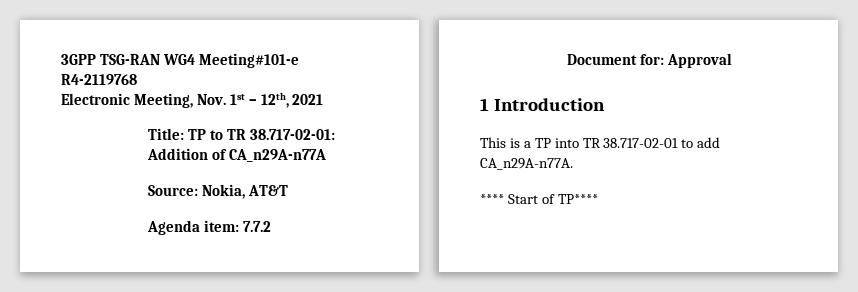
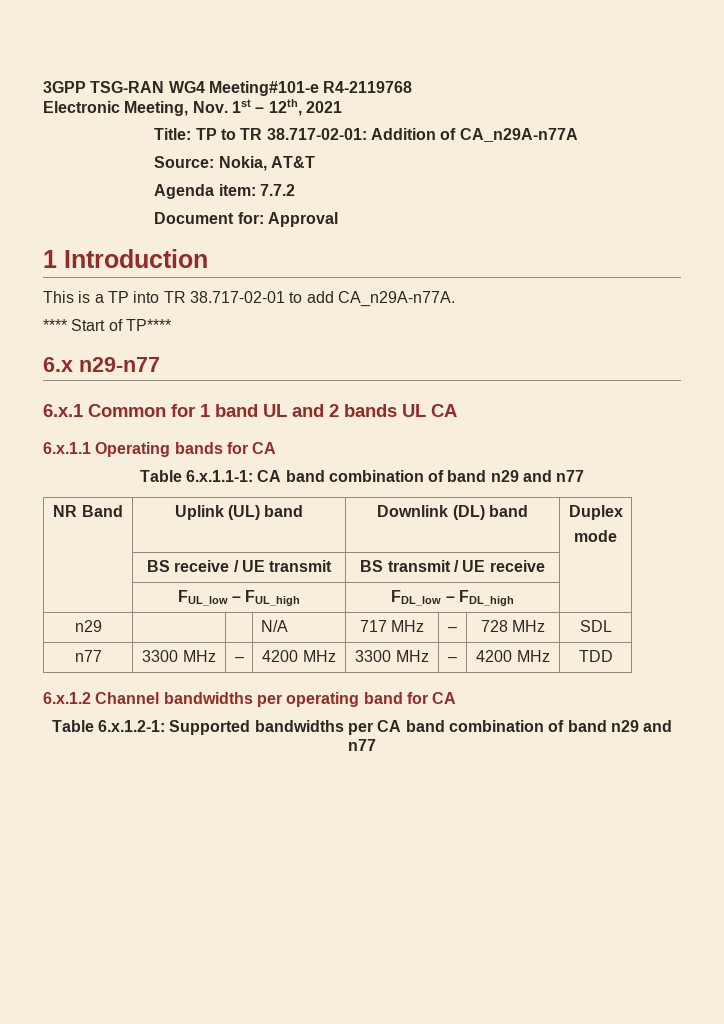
(598, 199) none -> [43,357,160,372] [43,404,457,417] [43,442,277,457] [139,470,585,482] [53,505,123,517] [174,505,304,520] [377,505,528,520] [568,505,623,520] [574,530,617,542] [146,560,333,572] [360,560,545,572] [177,590,301,606] [391,590,514,606] [74,620,102,632] [260,620,288,632] [359,620,425,632] [448,627,457,632] [480,620,546,632] [579,620,612,632] [74,650,102,662] [142,650,216,662] [234,657,244,662] [262,650,336,662] [355,650,429,662] [448,657,457,662] [476,650,550,662] [578,650,613,662] [43,692,457,707] [51,720,673,735] [348,739,376,751] // 6.x n29-n77 // 6.x.1 Common for 1 band UL and 2 bands UL CA // 6.x.1.1 Operating bands for CA // Table 6.x.1.1-1: CA band combination of band n29 and n77 // NR Band | Uplink (UL) band | Downlink (DL) band | Duplex // mode // | BS receive / UE transmit | BS transmit / UE receive | // | FUL_low – FUL_high | FDL_low – FDL_high | // n29 | | | N/A | 717 MHz | – | 728 MHz | SDL // n77 | 3300 MHz | – | 4200 MHz | 3300 MHz | – | 4200 MHz | TDD // 6.x.1.2 Channel bandwidths per operating band for CA // Table 6.x.1.2-1: Supported bandwidths per CA band combination of band n29 and n77

